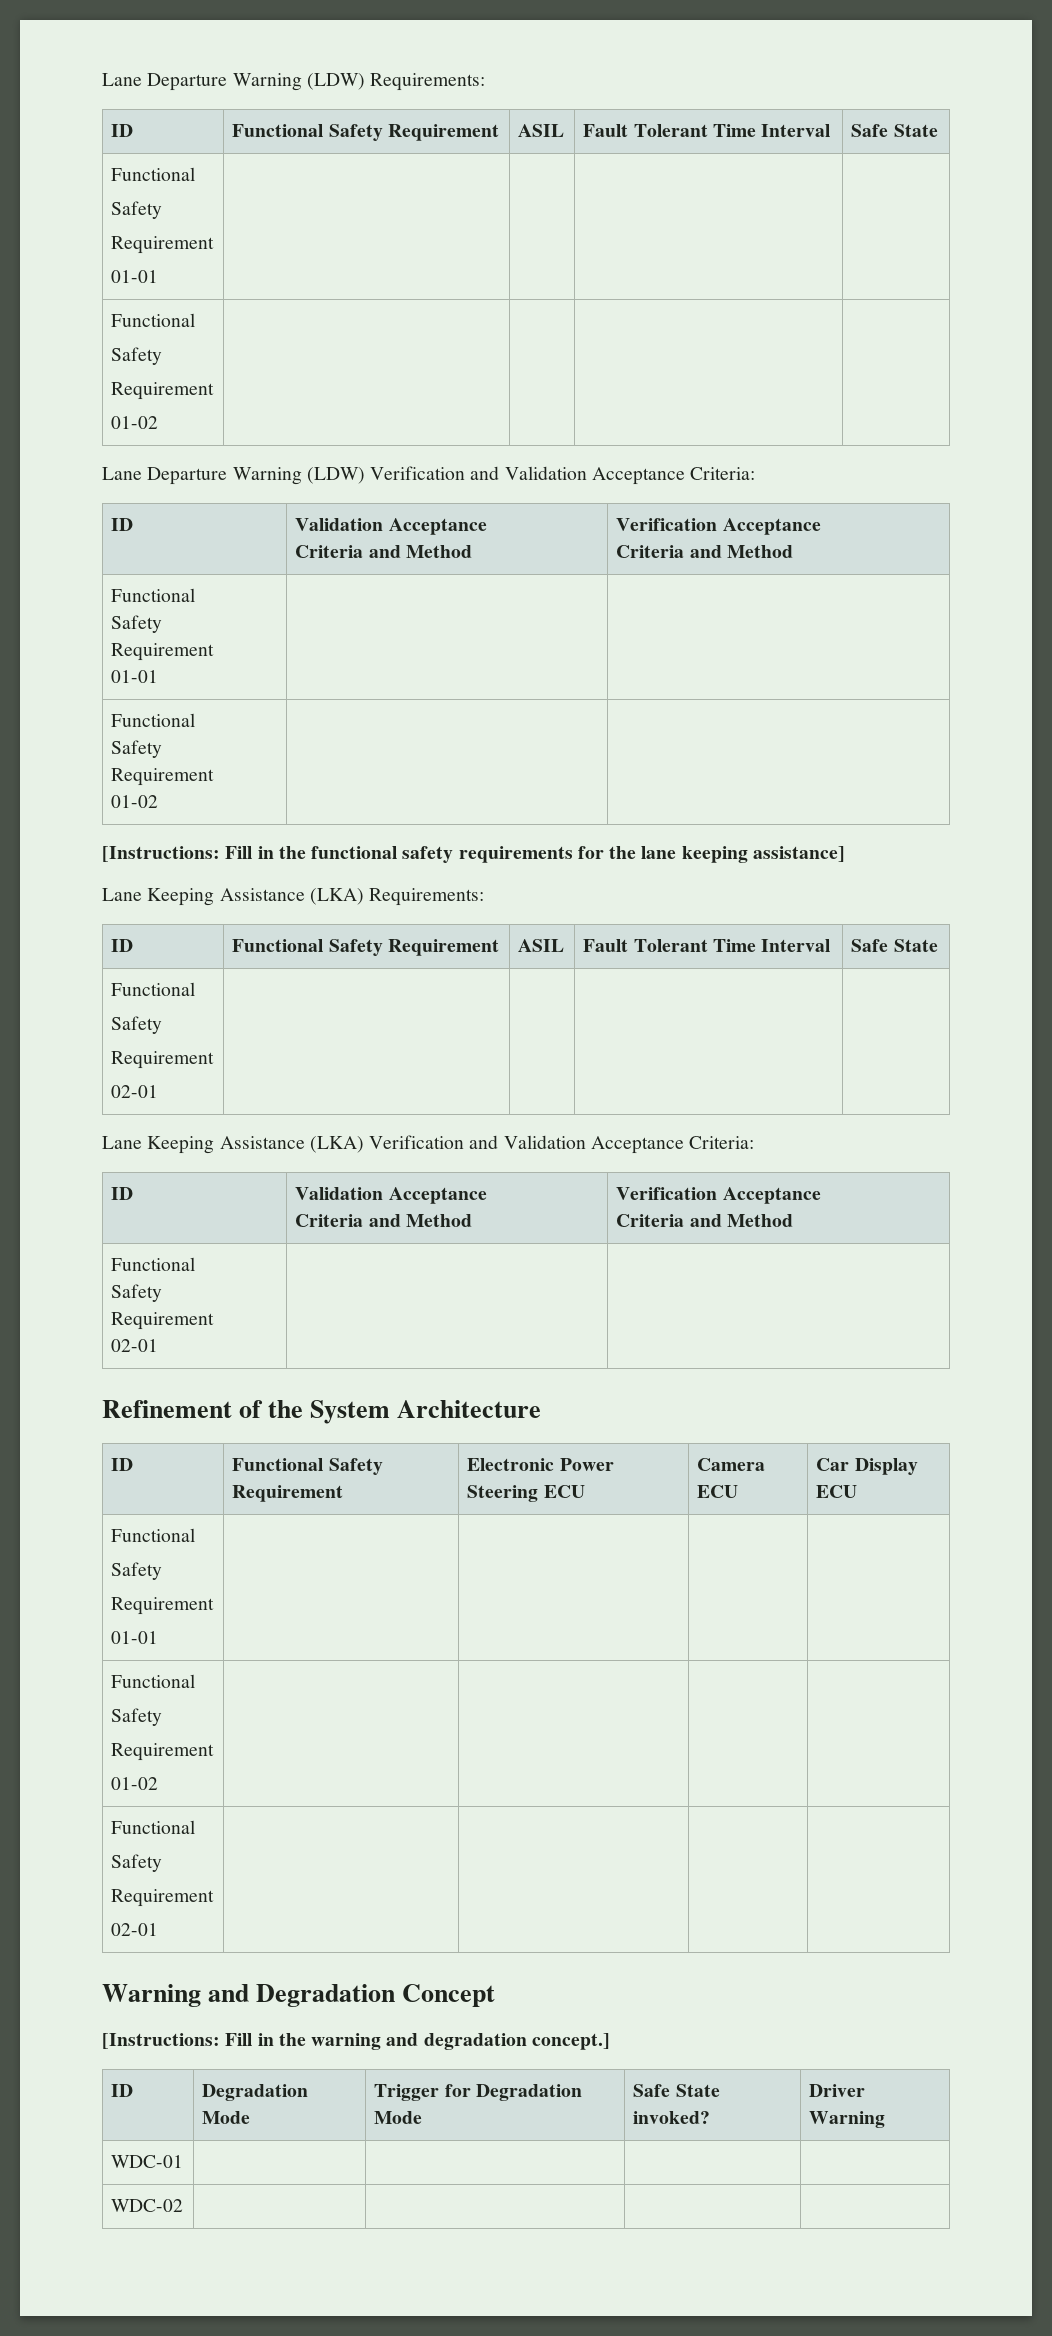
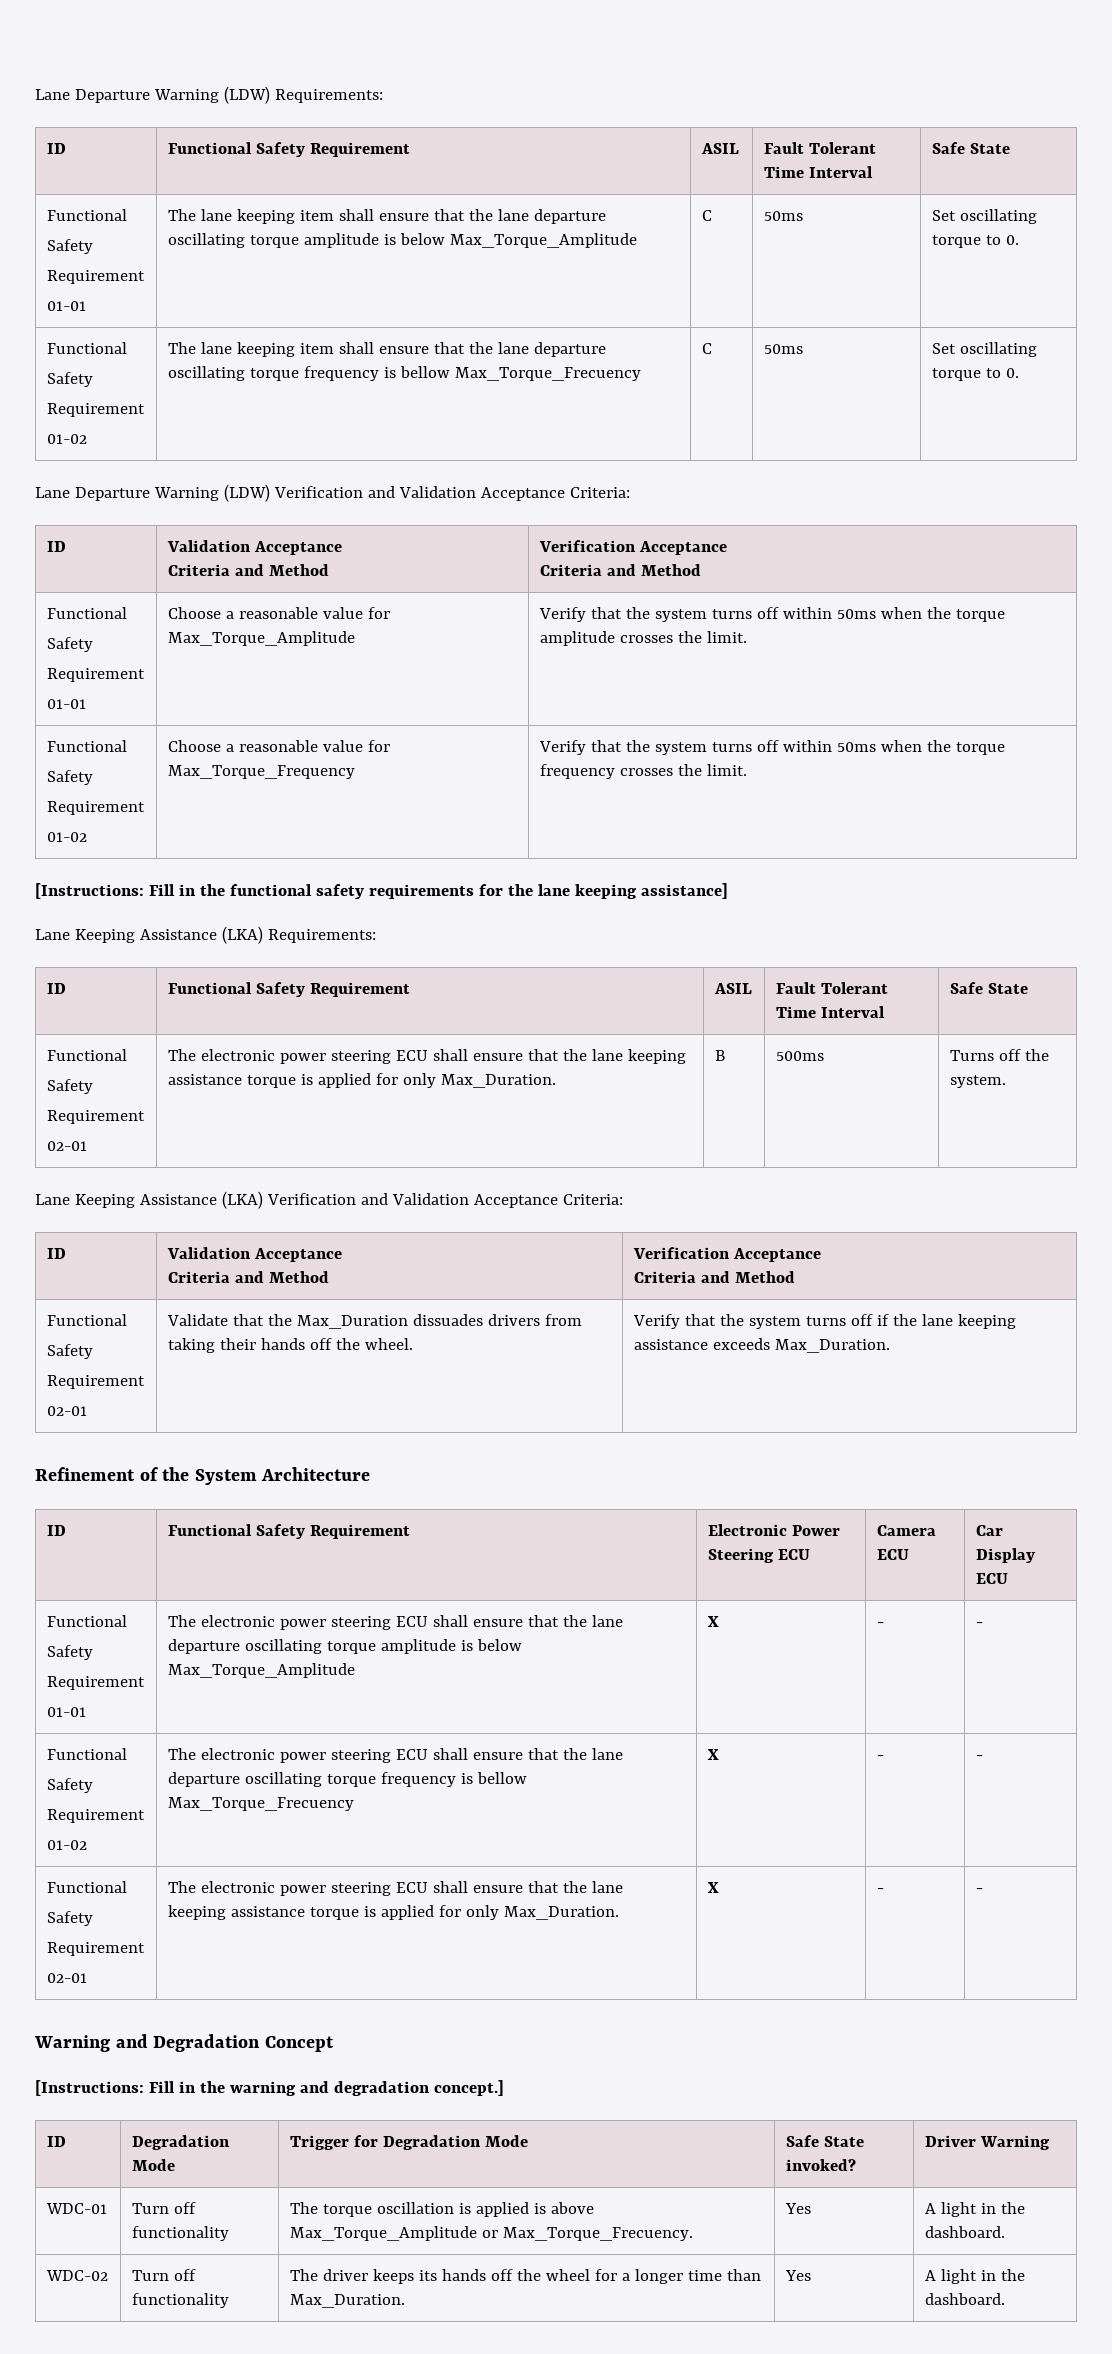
[111,313,196,327] [111,347,163,365] [111,382,215,400] [111,416,159,429] | | | // Functional // Safety // Requirement // 01-02 | | | | -> [167,209,606,224] [167,233,637,248] [701,210,712,221] [763,211,803,221] [931,209,1037,224] [931,235,1019,248] [46,342,127,354] [46,372,93,387] [46,403,145,417] [46,434,87,444] [167,342,606,357] [167,366,641,381] [701,343,712,354] [763,344,803,354] [931,342,1037,357] [931,368,1019,381] The lane keeping item shall ensure that the lane departure oscillating torque amplitude is below Max_Torque_Amplitude | C | 50ms | Set oscillating torque to 0. // Functional // Safety // Requirement // 01-02 | The lane keeping item shall ensure that the lane departure oscillating torque frequency is bellow Max_Torque_Frecuency | C | 50ms | Set oscillating torque to 0.
[111,713,196,727] [111,740,163,758] [111,768,215,786] [111,795,159,808] | // Functional // Safety // Requirement // 01-02 | | -> [167,607,390,619] [167,631,355,646] [538,607,1005,622] [539,631,747,646] [46,740,127,752] [46,770,93,785] [46,801,145,815] [46,832,87,842] [167,740,390,752] [167,765,355,779] [538,740,1005,755] [539,764,747,779] Choose a reasonable value for Max_Torque_Amplitude | Verify that the system turns off within 50ms when the torque amplitude crosses the limit. // Functional // Safety // Requirement // 01-02 | Choose a reasonable value for Max_Torque_Frequency | Verify that the system turns off within 50ms when the torque frequency crosses the limit.
(159, 1091) | | | -> [167,1049,686,1064] [167,1073,556,1088] [714,1050,725,1061] [775,1051,824,1061] [949,1049,1049,1061] [949,1075,1006,1088] The electronic power steering ECU shall ensure that the lane keeping assistance torque is applied for only Max_Duration. | B | 500ms | Turns off the system.
(159, 1345) | -> [166,1314,582,1329] [167,1338,413,1353] [632,1314,1016,1329] [633,1338,890,1353] Validate that the Max_Duration dissuades drivers from taking their hands off the wheel. | Verify that the system turns off if the lane keeping assistance exceeds Max_Duration.
[111,1674,196,1688] [111,1708,163,1726] [111,1743,215,1761] [111,1777,159,1790] [111,1820,196,1834] [111,1854,163,1872] [111,1889,215,1907] [111,1923,159,1936] | | | // Functional // Safety // Requirement // 01-02 | | | | // Functional // Safety // Requirement // 02-01 | | | | -> [167,1615,623,1630] [167,1639,522,1654] [167,1663,355,1678] [706,1616,719,1627] [876,1622,884,1627] [975,1622,983,1627] [46,1748,127,1760] [46,1778,93,1793] [46,1809,145,1823] [46,1840,87,1850] [167,1748,623,1763] [167,1772,527,1787] [167,1797,354,1811] [706,1749,719,1760] [876,1755,884,1760] [975,1755,983,1760] [46,1881,127,1893] [46,1911,93,1926] [46,1942,145,1956] [46,1973,87,1983] [167,1881,623,1896] [167,1905,619,1920] [706,1882,719,1893] [876,1888,884,1893] [975,1888,983,1893] The electronic power steering ECU shall ensure that the lane departure oscillating torque amplitude is below Max_Torque_Amplitude | X | - | - // Functional // Safety // Requirement // 01-02 | The electronic power steering ECU shall ensure that the lane departure oscillating torque frequency is bellow Max_Torque_Frecuency | X | - | - // Functional // Safety // Requirement // 02-01 | The electronic power steering ECU shall ensure that the lane keeping assistance torque is applied for only Max_Duration. | X | - | -
[111,2199,184,2212] | | | // WDC-02 | | | | -> [131,2202,196,2214] [131,2226,229,2241] [289,2202,594,2217] [289,2226,693,2241] [784,2203,811,2214] [924,2202,1025,2217] [924,2226,1005,2238] [45,2270,108,2281] [131,2269,196,2281] [131,2293,229,2308] [289,2269,761,2284] [289,2294,405,2308] [784,2270,811,2281] [924,2269,1025,2284] [924,2293,1005,2305] Turn off functionality | The torque oscillation is applied is above Max_Torque_Amplitude or Max_Torque_Frecuency. | Yes | A light in the dashboard. // WDC-02 | Turn off functionality | The driver keeps its hands off the wheel for a longer time than Max_Duration. | Yes | A light in the dashboard.

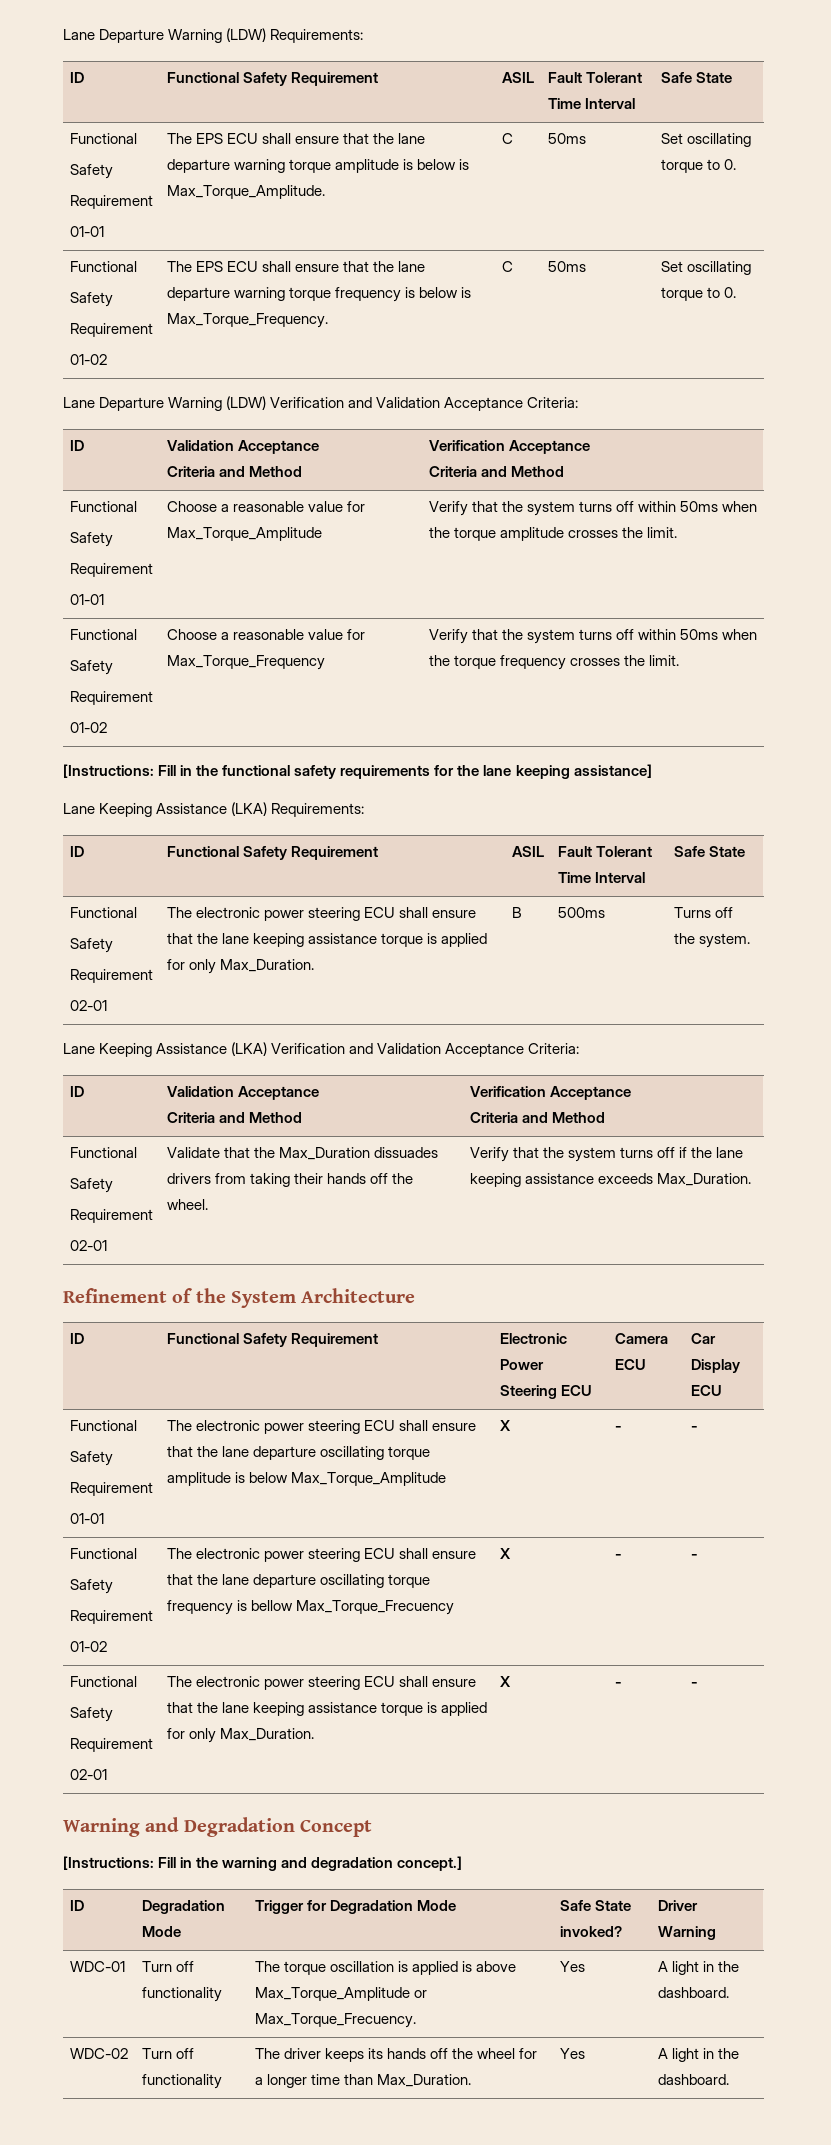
[200,209,606,224] [167,233,637,248] lane keeping item shall ensure that the lane departure oscillating torque amplitude is below Max_Torque_Amplitude -> [195,133,425,144] [166,159,469,173] [166,185,325,199] EPS ECU shall ensure that the lane departure warning torque amplitude is below is Max_Torque_Amplitude.
[200,342,606,357] [167,366,641,381] lane keeping item shall ensure that the lane departure oscillating torque frequency is bellow Max_Torque_Frecuency -> [195,261,425,272] [166,287,471,302] [166,313,328,328] EPS ECU shall ensure that the lane departure warning torque frequency is below is Max_Torque_Frequency.

